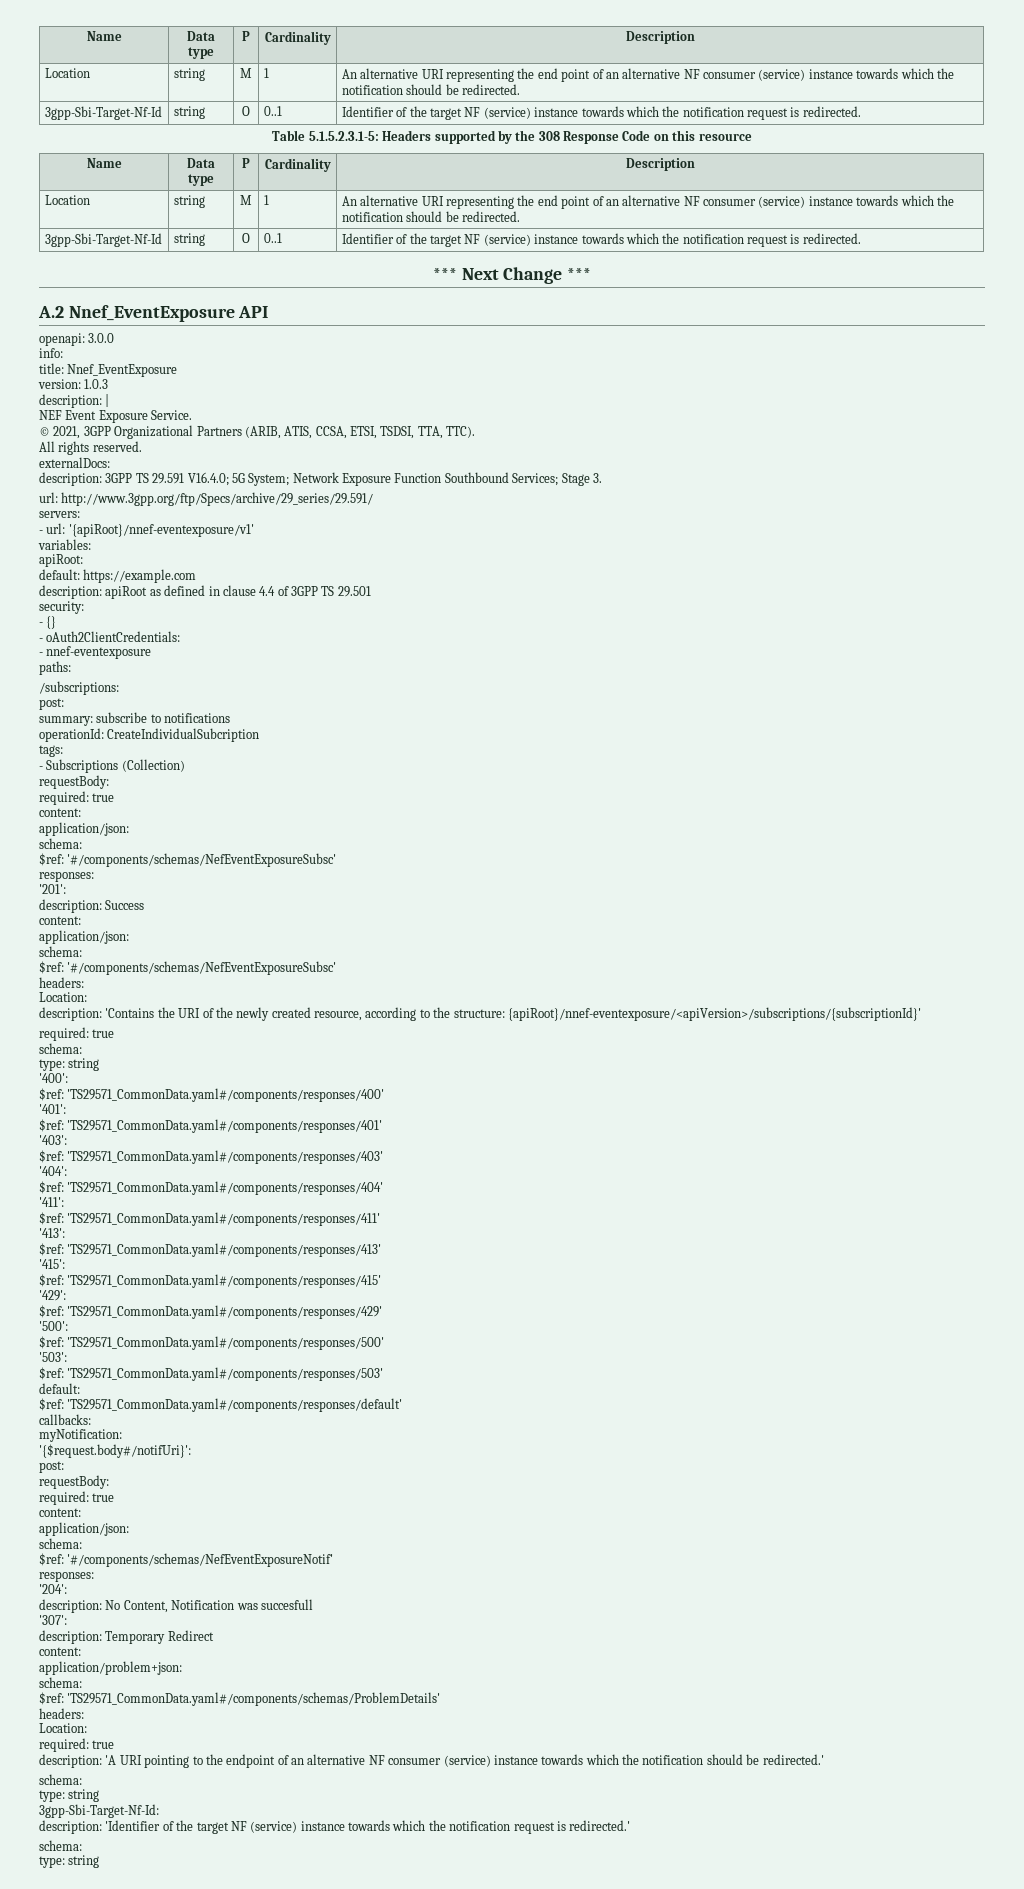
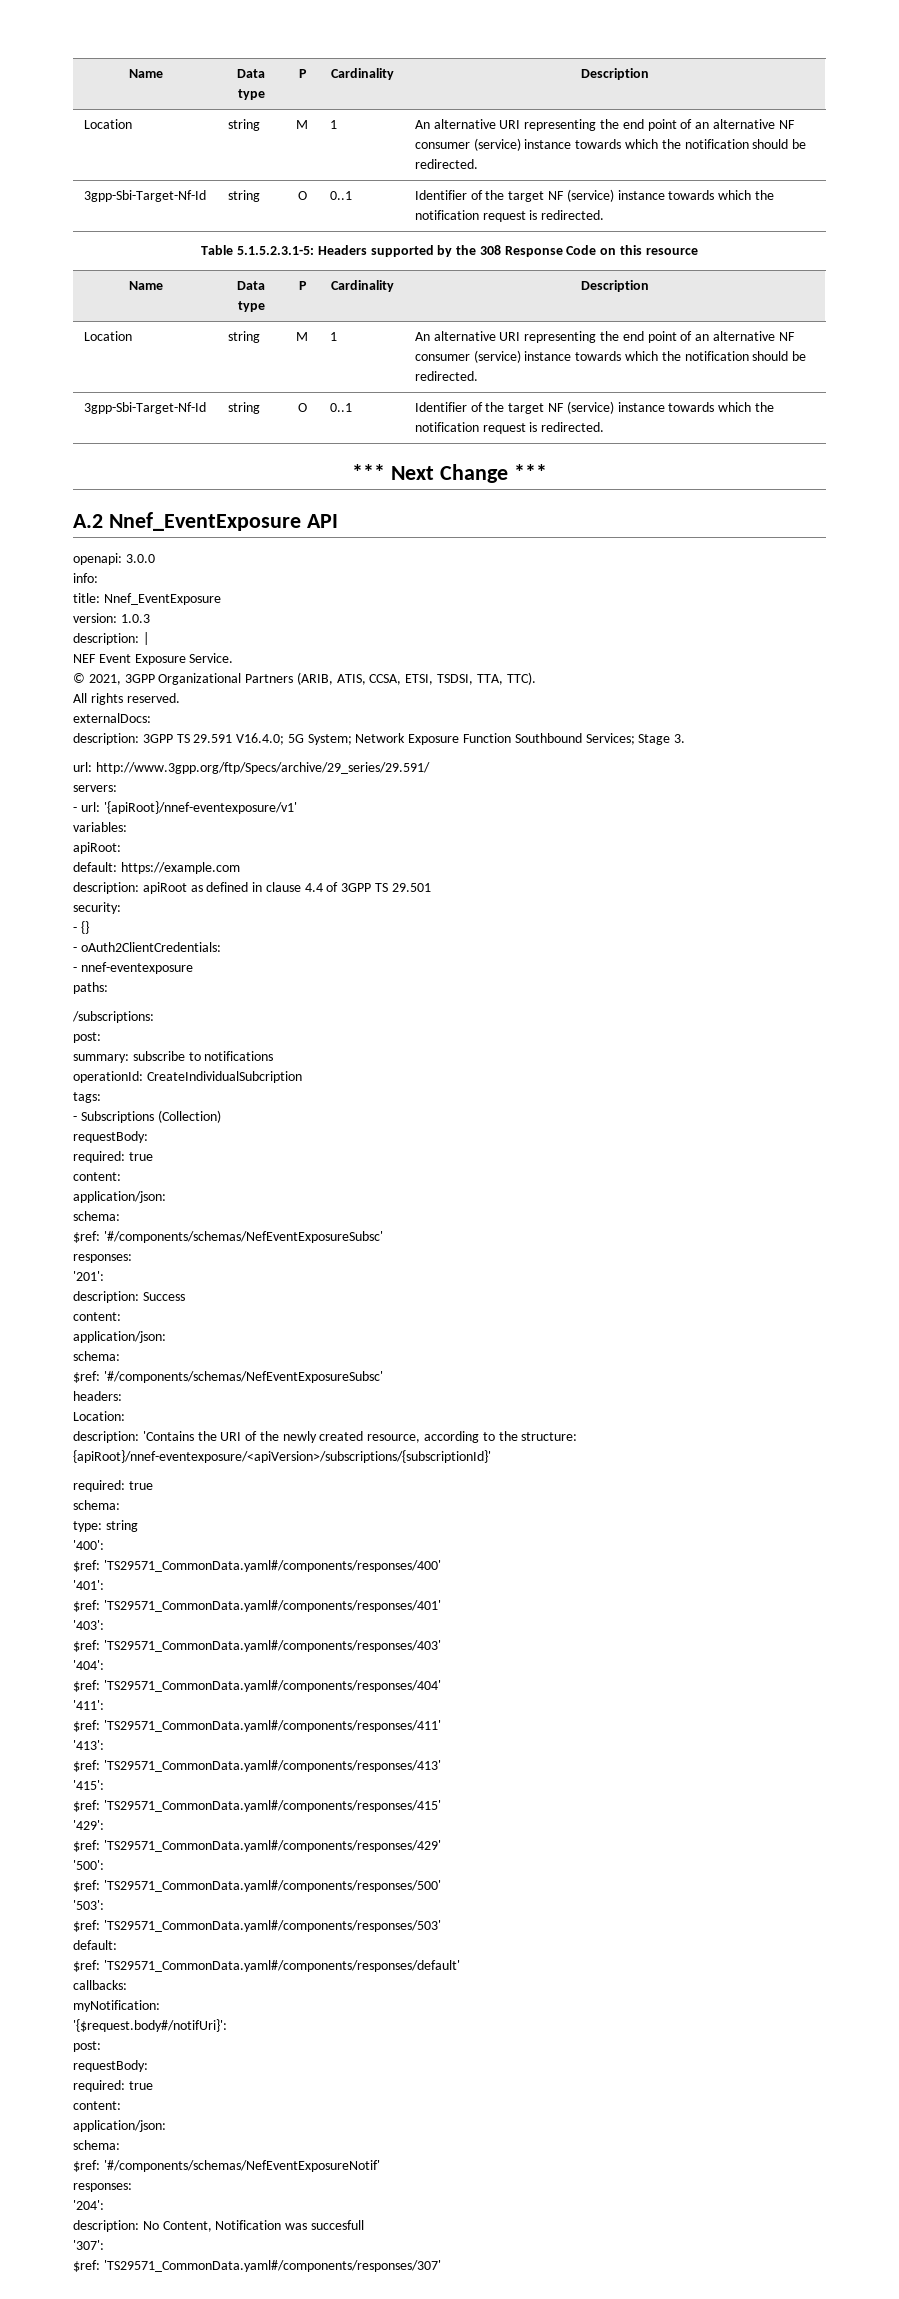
[39,1630,214,1644] [39,1647,81,1656] [39,1661,182,1675] [39,1677,82,1688] [39,1692,441,1706] [39,1708,84,1719] [39,1723,87,1733] [39,1738,115,1752] [39,1754,824,1768] [39,1774,82,1785] [39,1789,100,1802] [39,1804,159,1818] [39,1820,631,1834] [39,1840,82,1851] [39,1855,100,1868] description: Temporary Redirect // content: // application/problem+json: // schema: // $ref: 'TS29571_CommonData.yaml#/components/schemas/ProblemDetails' // headers: // Location: // required: true // description: 'A URI pointing to the endpoint of an alternative NF consumer (service) instance towards which the notification should be redirected.' // schema: // type: string // 3gpp-Sbi-Target-Nf-Id: // description: 'Identifier of the target NF (service) instance towards which the notification request is redirected.' // schema: // type: string -> [73,2260,441,2272] $ref: 'TS29571_CommonData.yaml#/components/responses/307'

